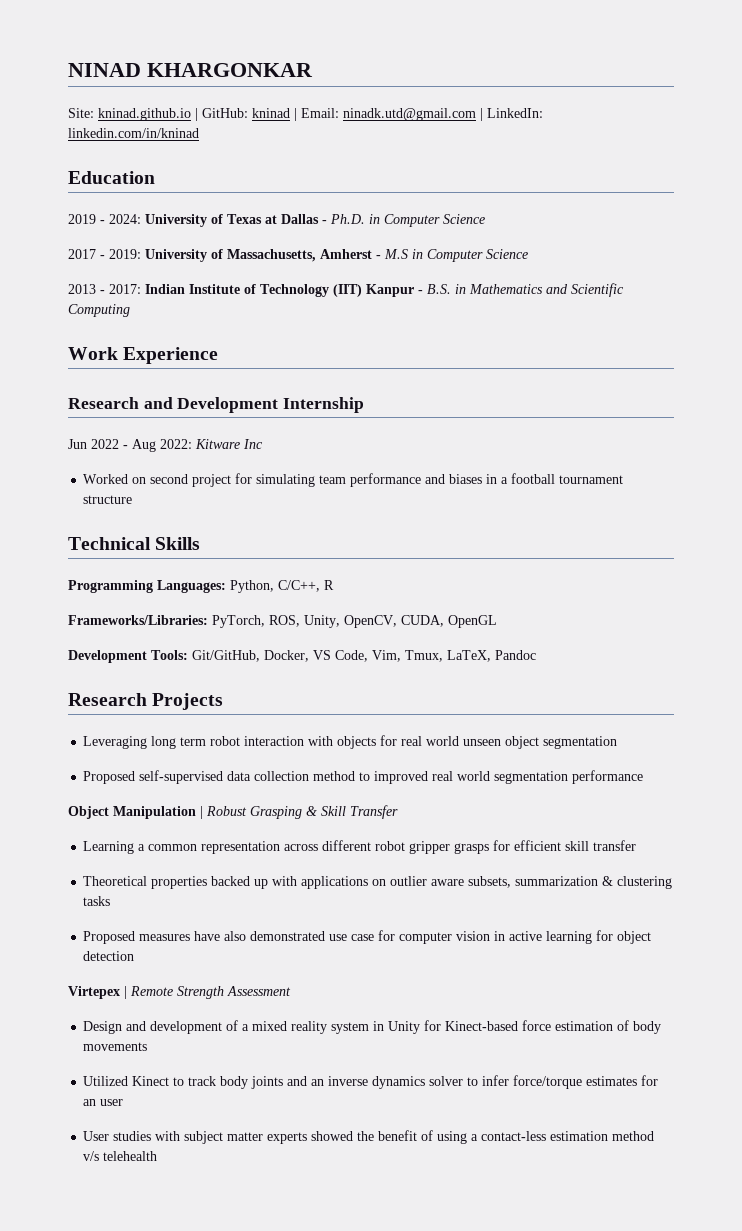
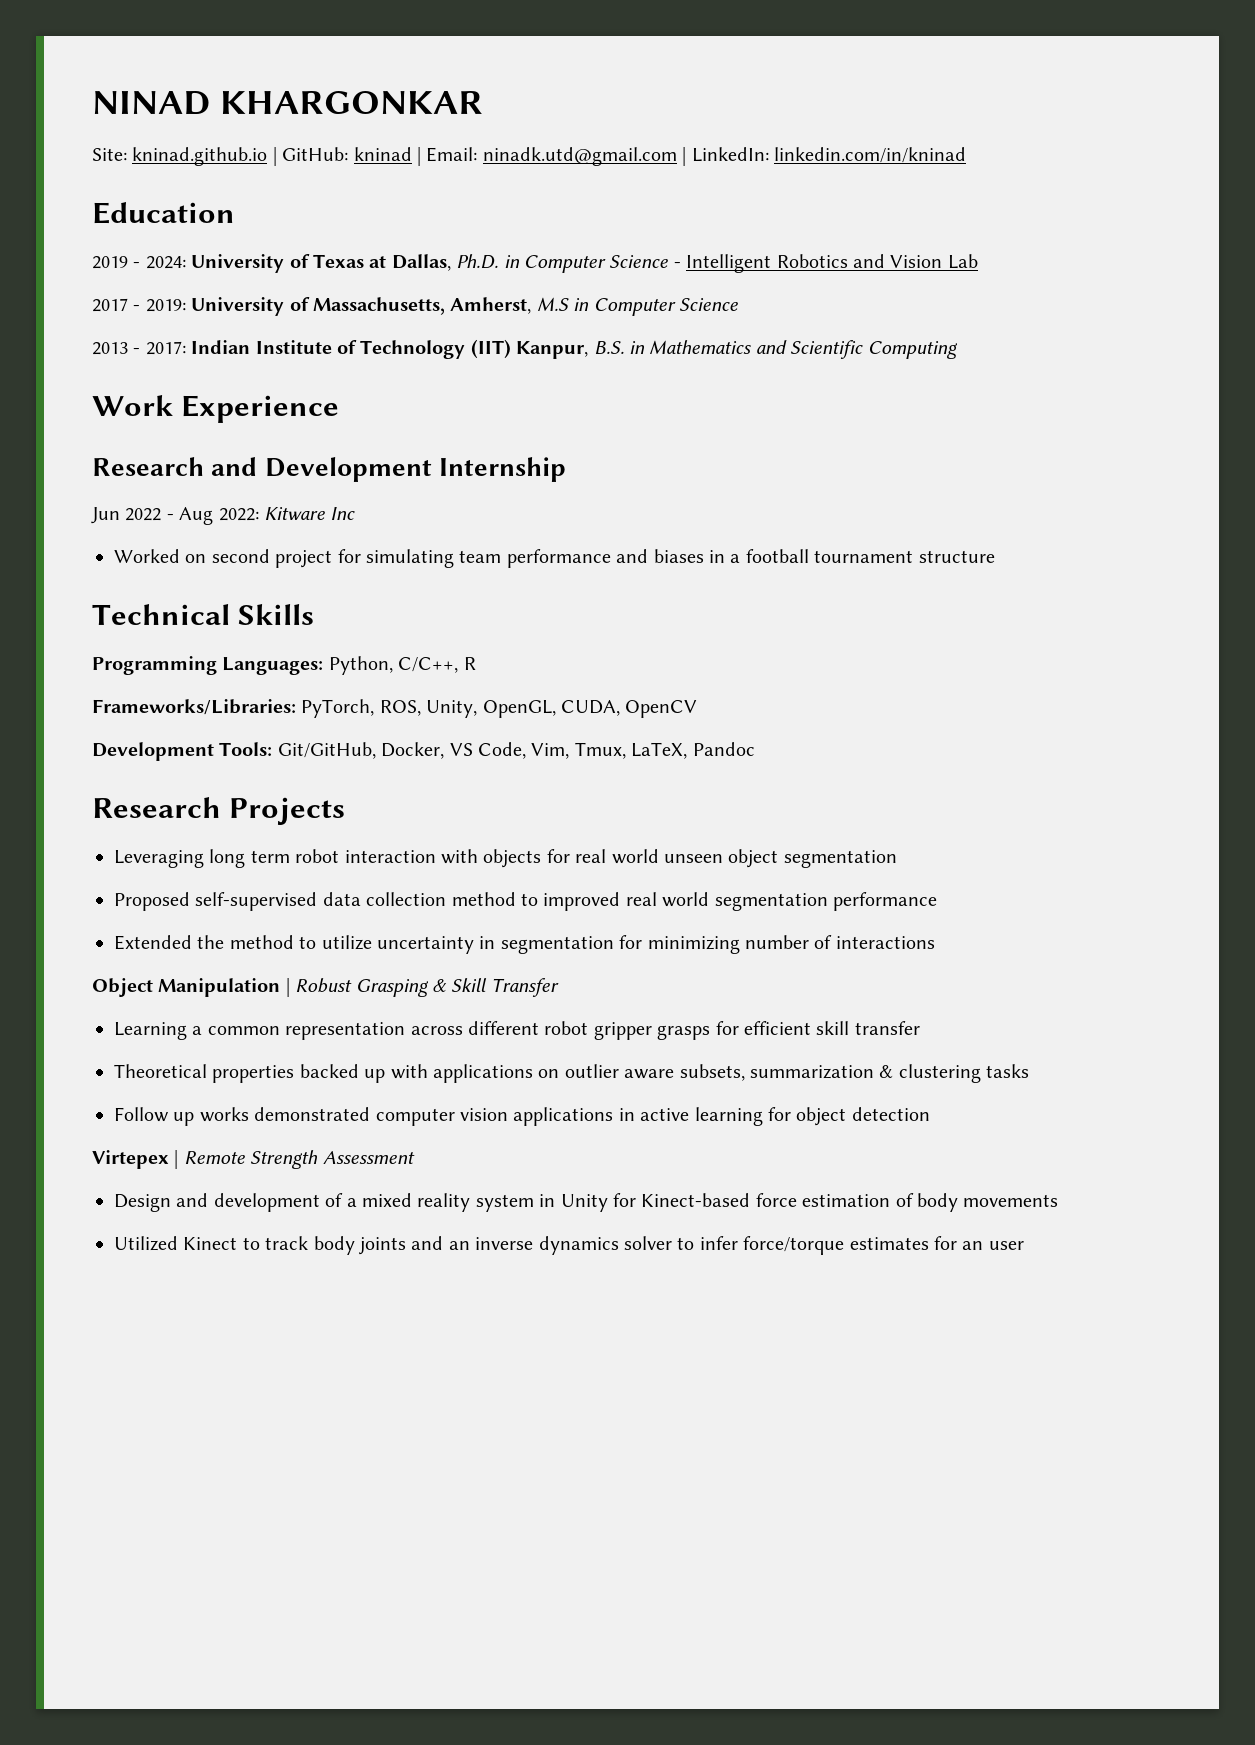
[281,214,327,224] Dallas - -> [391,254,451,271] Dallas,
(485, 219) none -> [673,254,978,273] - Intelligent Robotics and Vision Lab
[320,249,381,259] Amherst - -> [450,297,532,314] Amherst,
[366,284,423,297] Kanpur - -> [516,341,589,359] Kanpur,
[344,615,497,628] OpenCV, CUDA, OpenGL -> [482,700,698,718] OpenGL, CUDA, OpenCV
(644, 777) none -> [114,935,935,954] // Extended the method to utilize uncertainty in segmentation for minimizing number of interactions
[83,930,396,944] Proposed measures have also demonstrated use case for -> [114,1107,371,1126] Follow up works demonstrated
(491, 936) none -> [513,1107,614,1126] applications
[83,1130,655,1144] [83,1151,158,1161] // User studies with subject matter experts showed the benefit of using a contact-less estimation method v/s telehealth -> (1024, 1245) none

